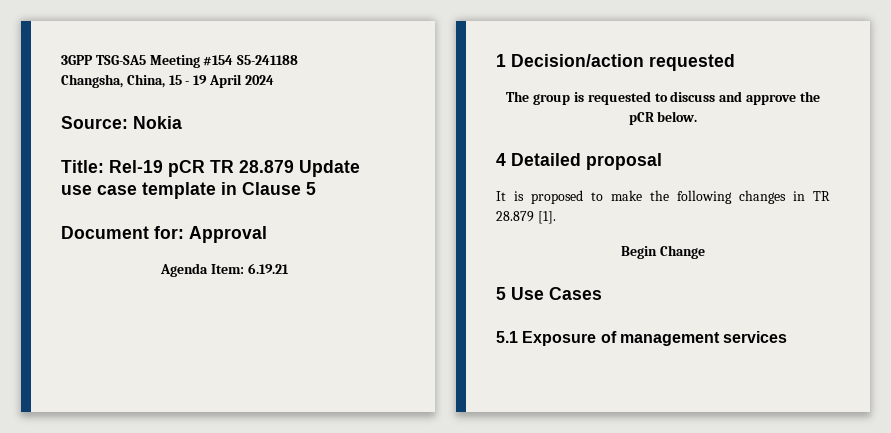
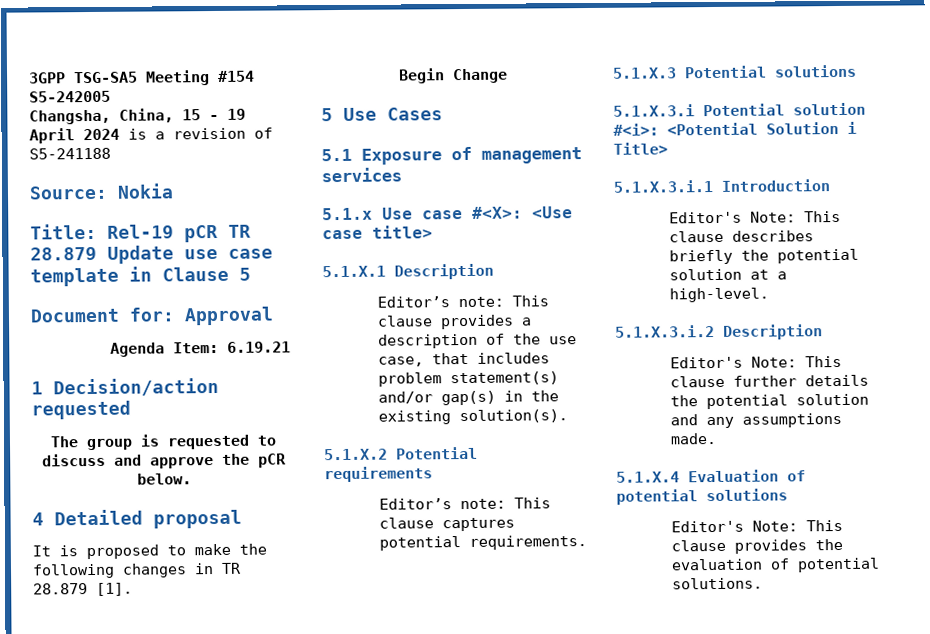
[237,55,299,65] S5-241188 -> [29,90,111,103] S5-242005
(274, 80) none -> [128,127,273,140] [29,147,111,160] is a revision of S5-241188
(788, 337) none -> [322,206,573,221] [322,225,433,240] [322,263,494,280] [377,295,550,308] [377,314,533,330] [378,333,578,349] [378,352,551,367] [378,371,560,387] [378,390,560,406] [378,409,569,425] [324,446,478,461] [324,466,433,483] [379,497,552,510] [379,517,516,532] [379,535,588,551] [613,64,857,79] [613,102,866,117] [613,121,857,136] [613,142,668,155] [613,179,831,193] [669,210,842,224] [669,230,815,243] [669,248,860,265] [669,268,788,281] [669,287,770,303] [615,324,823,340] [670,355,843,369] [670,374,870,388] [670,393,870,410] [670,412,843,429] [670,432,718,445] [616,469,806,483] [616,488,788,505] [671,519,844,533] [671,538,844,554] [671,557,881,573] [672,577,764,590] // 5.1.x Use case #<X>: <Use case title> // 5.1.X.1 Description // Editor’s note: This clause provides a description of the use case, that includes problem statement(s) and/or gap(s) in the existing solution(s). // 5.1.X.2 Potential requirements // Editor’s note: This clause captures potential requirements. // 5.1.X.3 Potential solutions // 5.1.X.3.i Potential solution #<i>: <Potential Solution i Title> // 5.1.X.3.i.1 Introduction // Editor's Note: This clause describes briefly the potential solution at a high-level. // 5.1.X.3.i.2 Description // Editor's Note: This clause further details the potential solution and any assumptions made. // 5.1.X.4 Evaluation of potential solutions // Editor's Note: This clause provides the evaluation of potential solutions.

